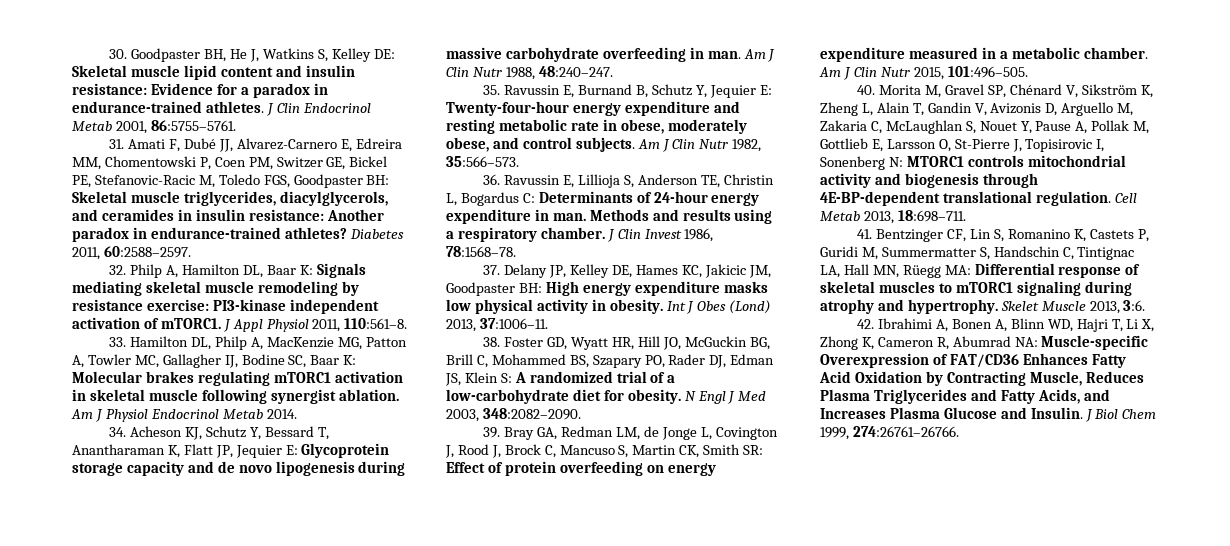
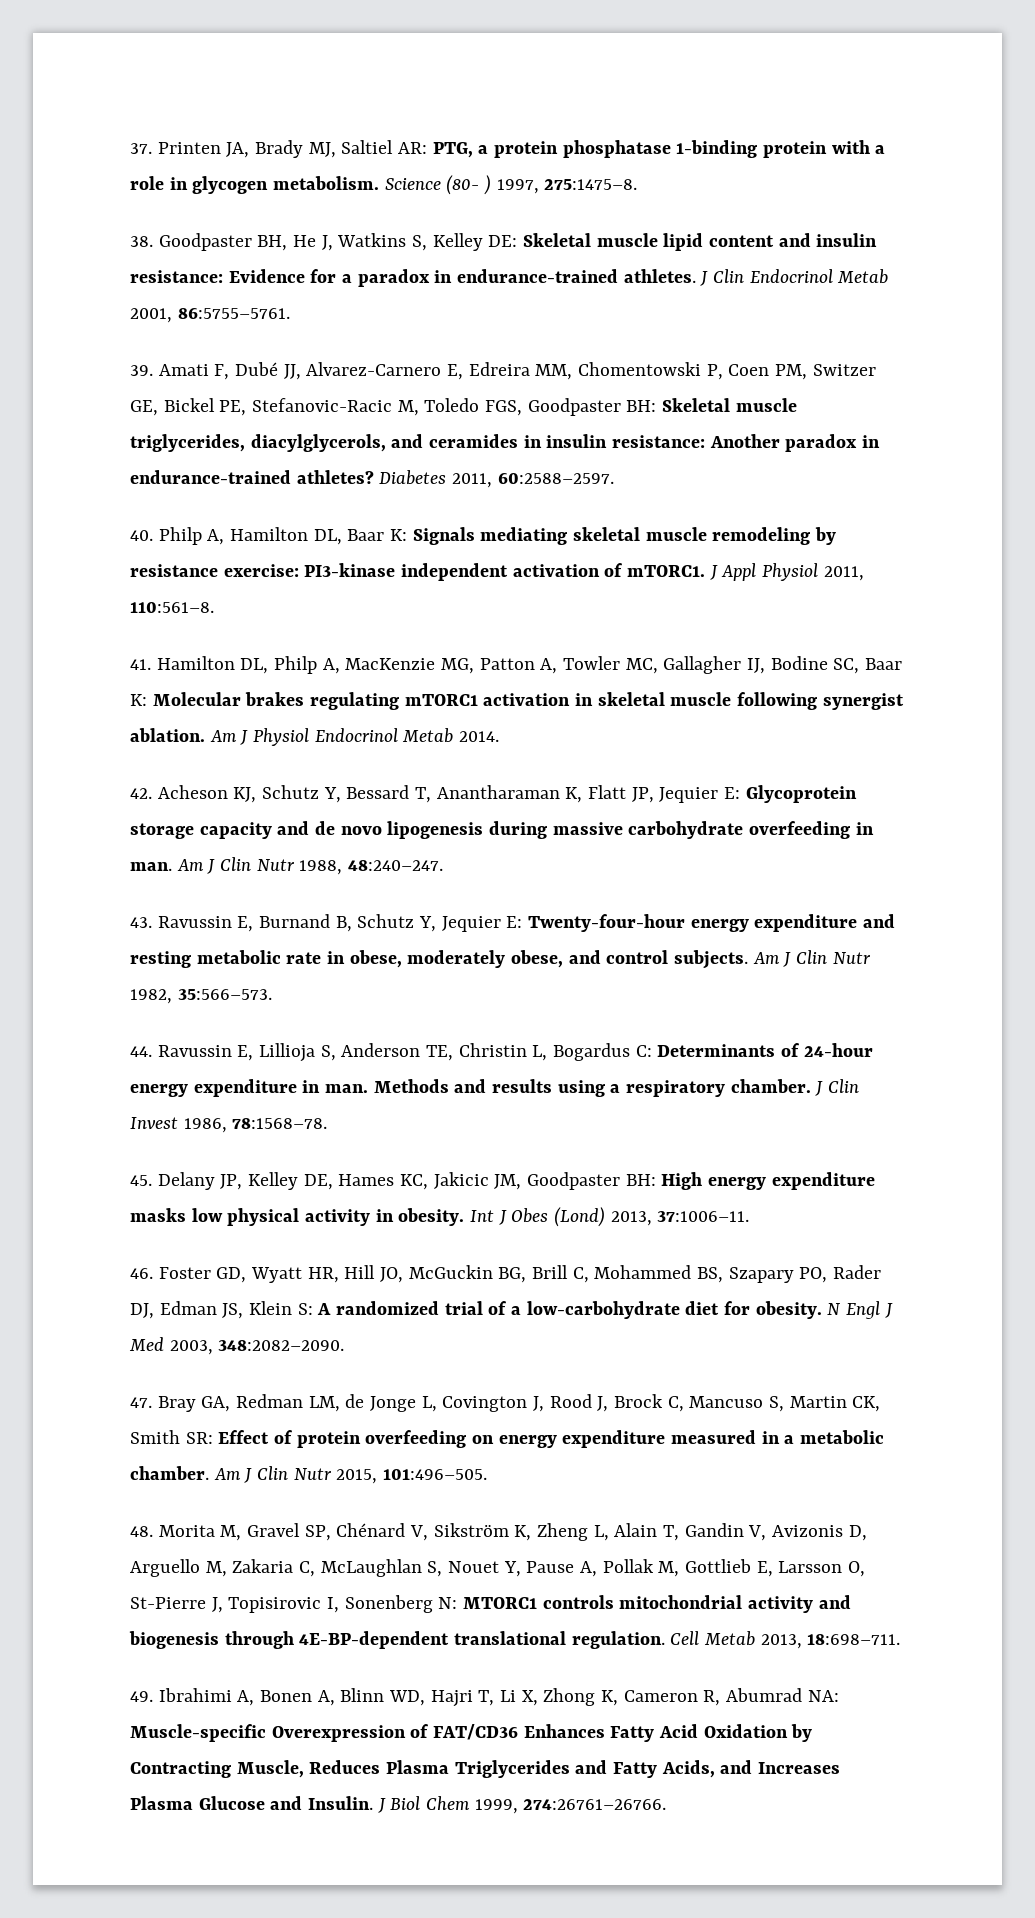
[109,49,128,59] 30. -> [130,140,886,158] [130,175,638,195] [130,236,153,247] 37. Printen JA, Brady MJ, Saltiel AR: PTG, a protein phosphatase 1-binding protein with a role in glycogen metabolism. Science (80- ) 1997, 275:1475–8. // 38.
[109,139,125,149] 31. -> [130,365,153,376] 39.
[109,265,127,275] 32. -> [130,530,153,541] 40.
[109,337,127,347] 33. -> [130,659,151,670] 41.
[109,427,127,437] 34. -> [130,788,152,799] 42.
[483,85,501,95] 35. -> [130,917,152,928] 43.
[483,174,501,185] 36. -> [130,1046,152,1057] 44.
[483,265,501,275] 37. -> [130,1175,152,1186] 45.
[483,337,501,347] 38. -> [130,1268,153,1279] 46.
[483,427,501,438] 39. -> [130,1397,152,1408] 47.
[857,85,876,95] 40. -> [130,1526,153,1537] 48.
[857,229,1149,242] [820,246,1135,260] [820,263,1141,278] [820,281,1132,296] [820,299,1146,314] [857,319,875,329] 41. Bentzinger CF, Lin S, Romanino K, Castets P, Guridi M, Summermatter S, Handschin C, Tintignac LA, Hall MN, Rüegg MA: Differential response of skeletal muscles to mTORC1 signaling during atrophy and hypertrophy. Skelet Muscle 2013, 3:6. // 42. -> [130,1691,153,1702] 49.

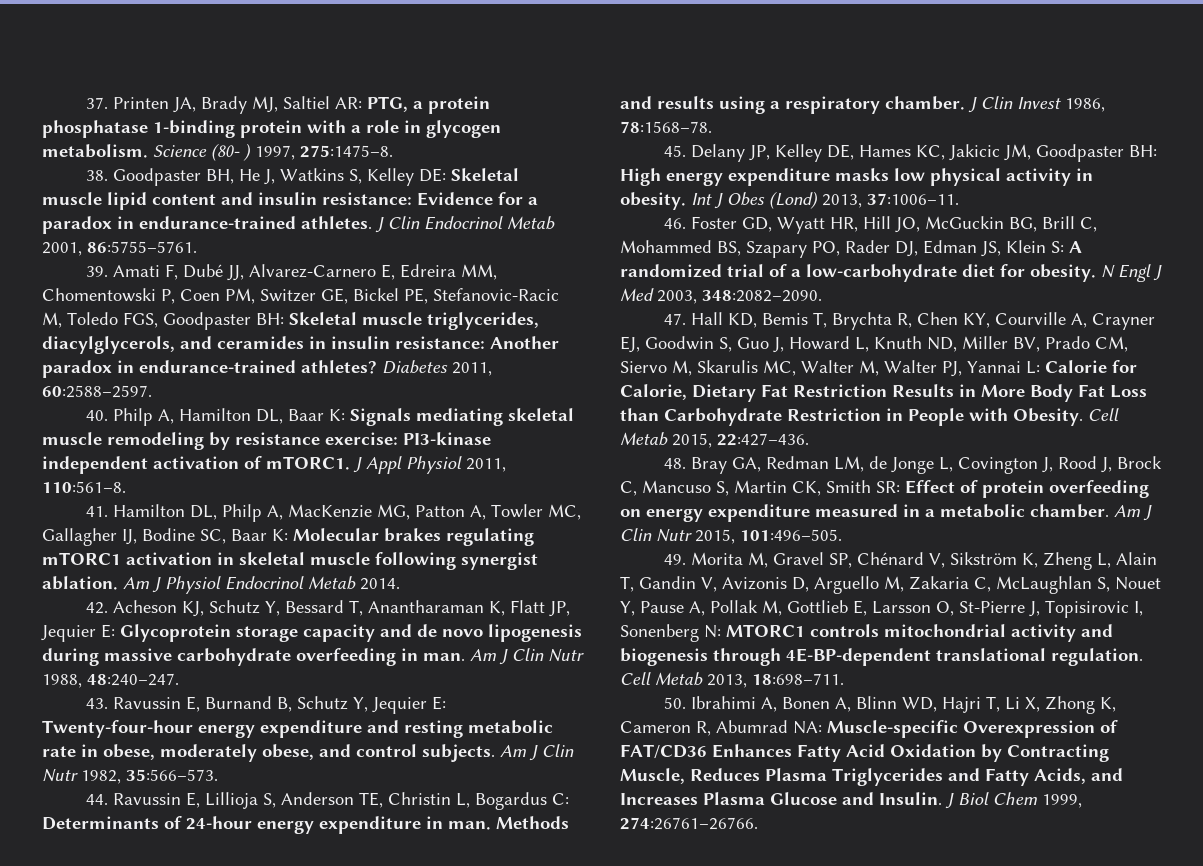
(152, 1402) none -> [690,312,1155,330] [620,336,1128,353] [620,360,1137,377] [620,384,1147,402] [620,408,1119,426] [620,432,809,448] [663,458,686,469] Hall KD, Bemis T, Brychta R, Chen KY, Courville A, Crayner EJ, Goodwin S, Guo J, Howard L, Knuth ND, Miller BV, Prado CM, Siervo M, Skarulis MC, Walter M, Walter PJ, Yannai L: Calorie for Calorie, Dietary Fat Restriction Results in More Body Fat Loss than Carbohydrate Restriction in People with Obesity. Cell Metab 2015, 22:427–436. // 48.
[130,1526,153,1537] 48. -> [663,554,686,565] 49.
[130,1691,153,1702] 49. -> [663,697,686,709] 50.

